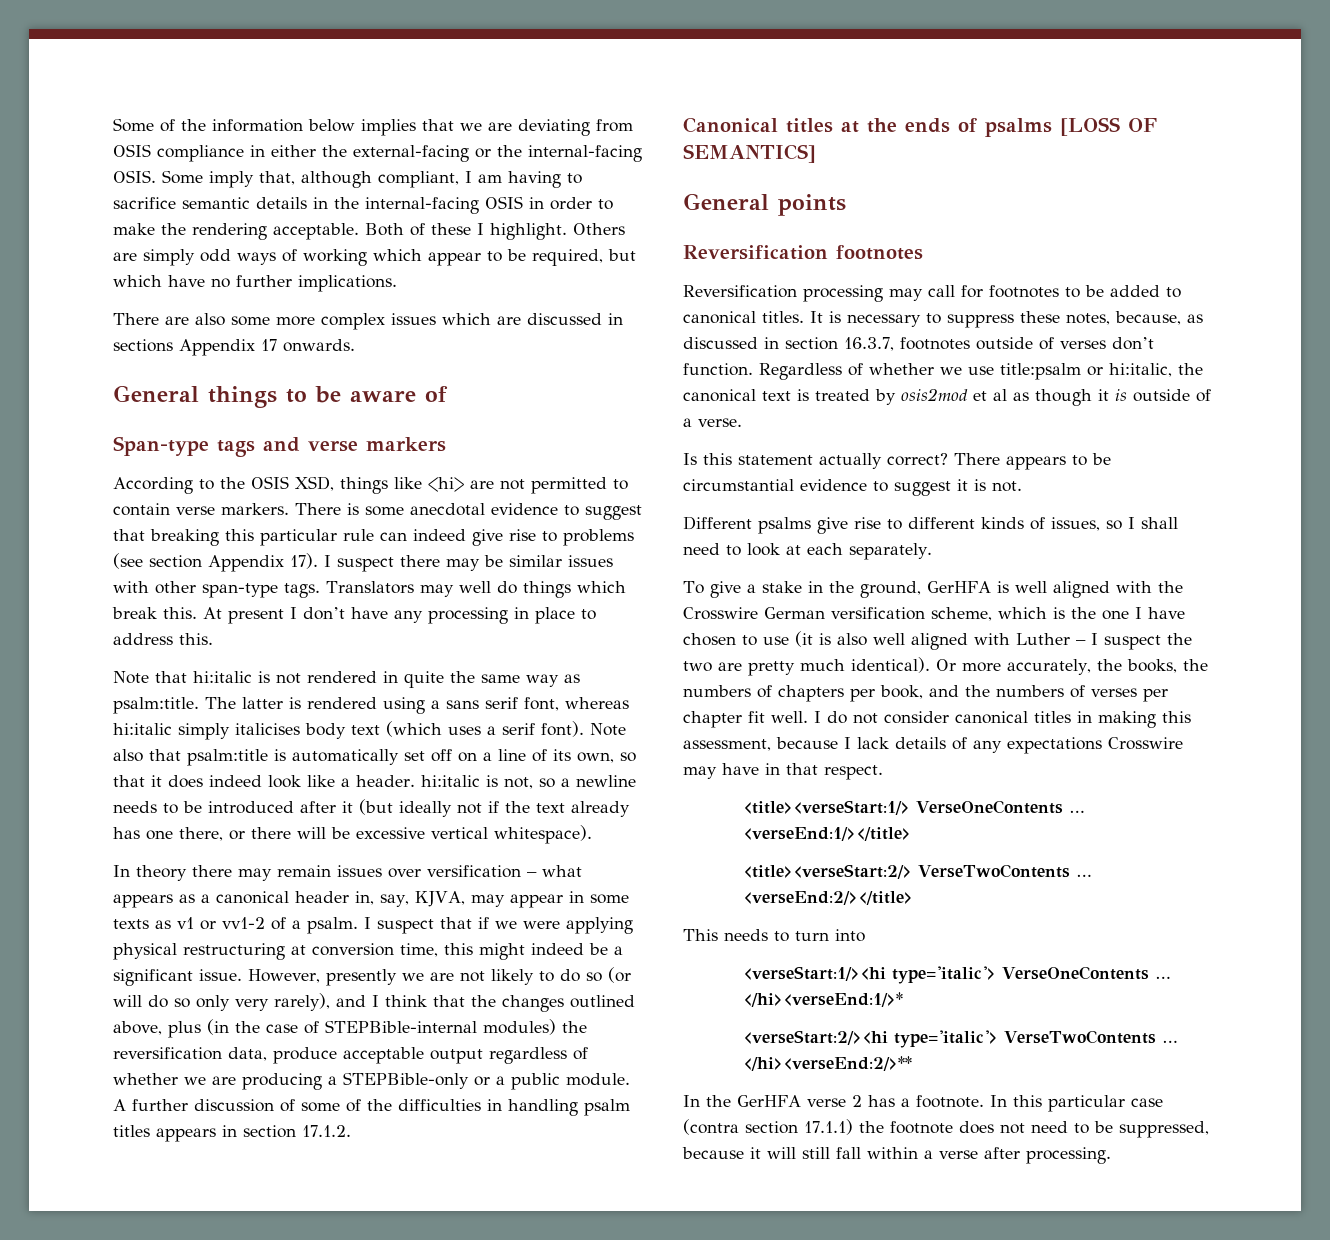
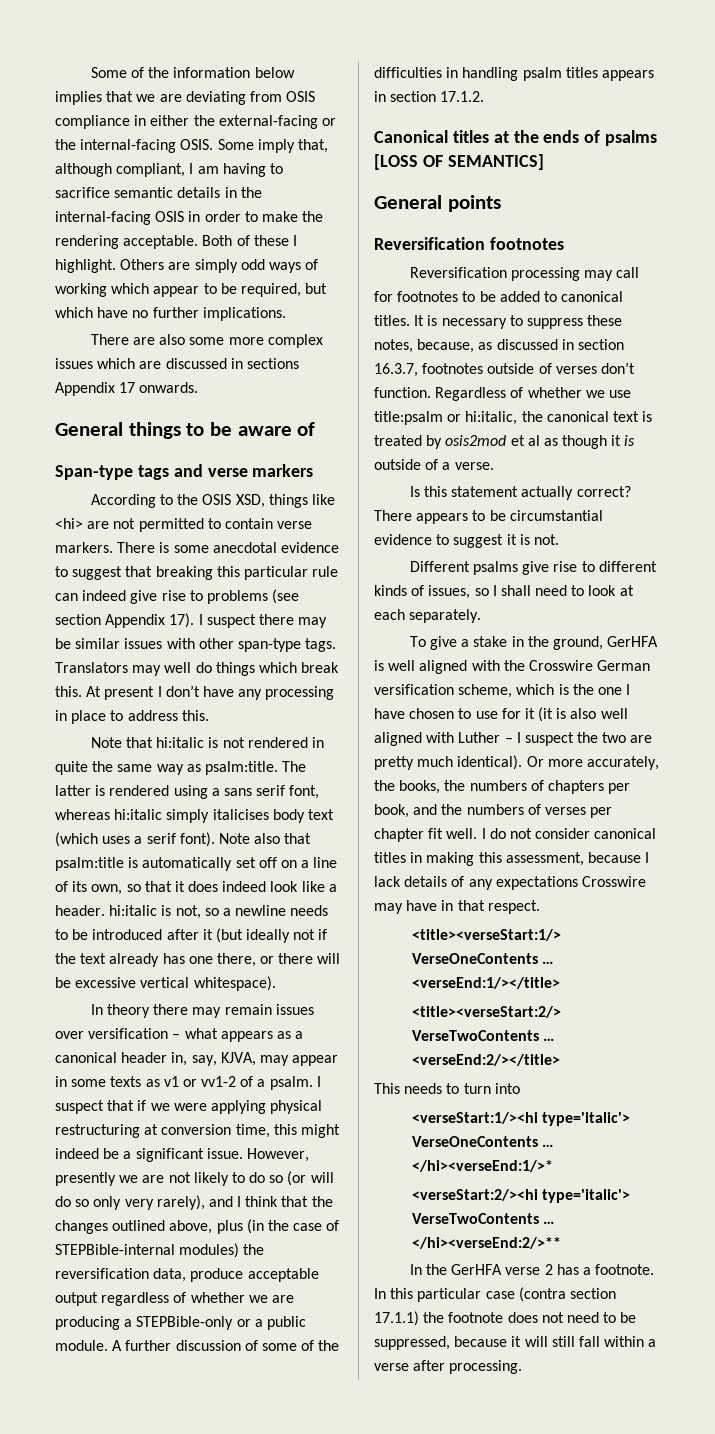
(789, 640) none -> [501,708,535,719] for it

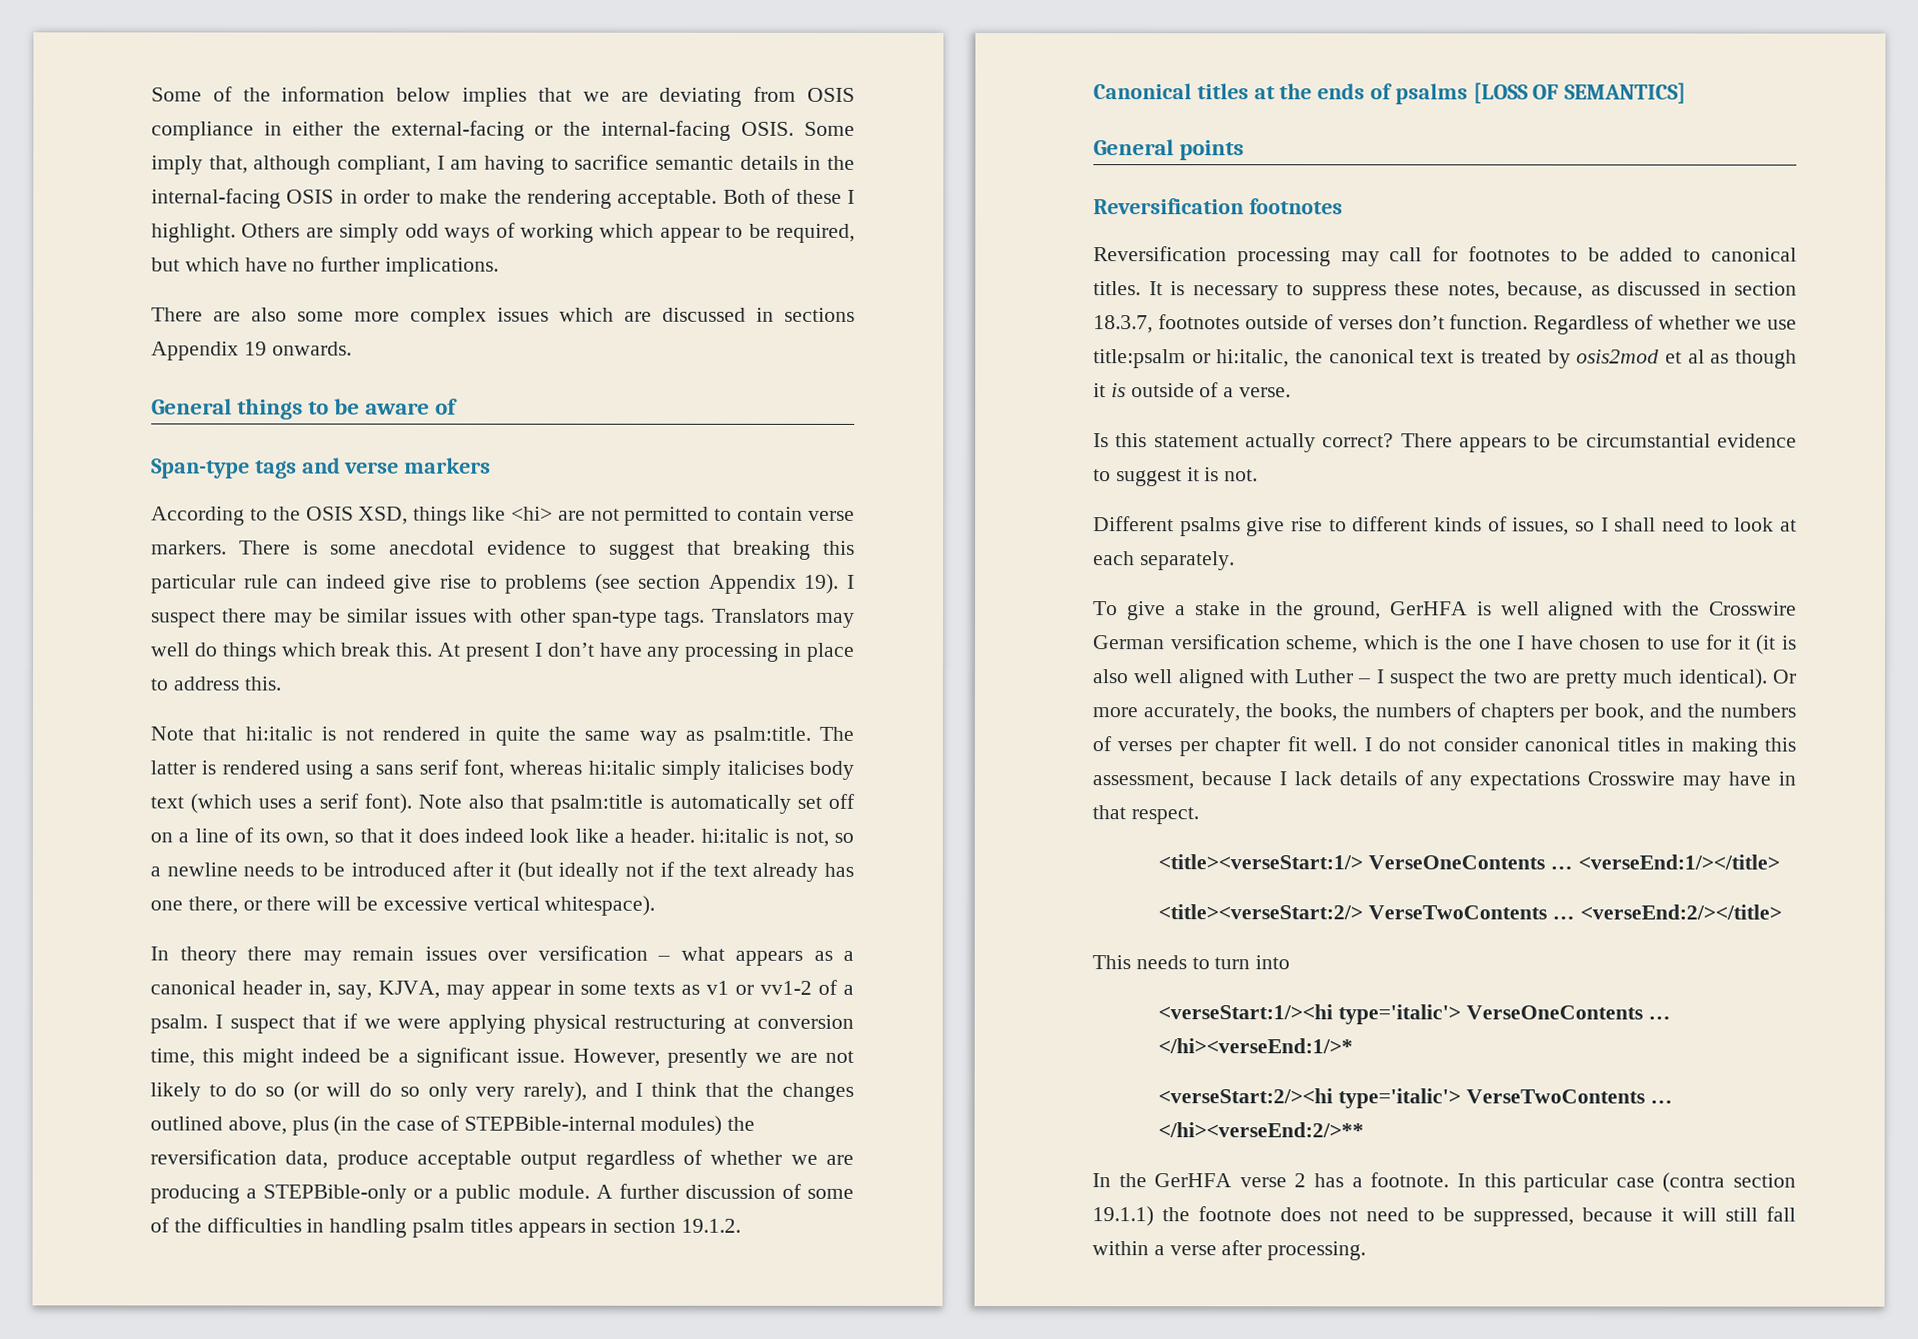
[119,382,136,393] 17 -> [243,341,267,356] 19
[169,613,195,628] 17). -> [804,573,840,594] 19).
[440,91,485,102] 17.1.2. -> [681,1218,742,1233] 19.1.2.
[374,363,418,377] 16.3.7, -> [1093,315,1153,334] 18.3.7,
[374,1311,419,1326] 17.1.1) -> [1092,1206,1154,1227] 19.1.1)

